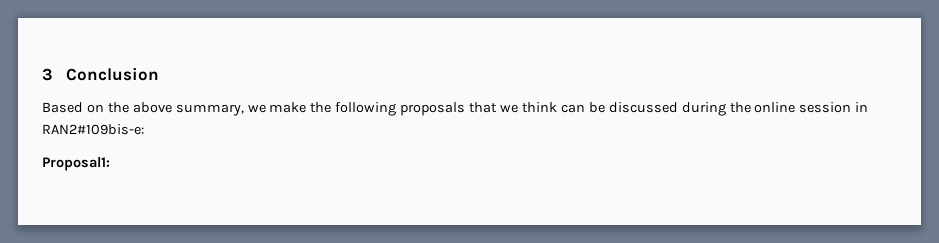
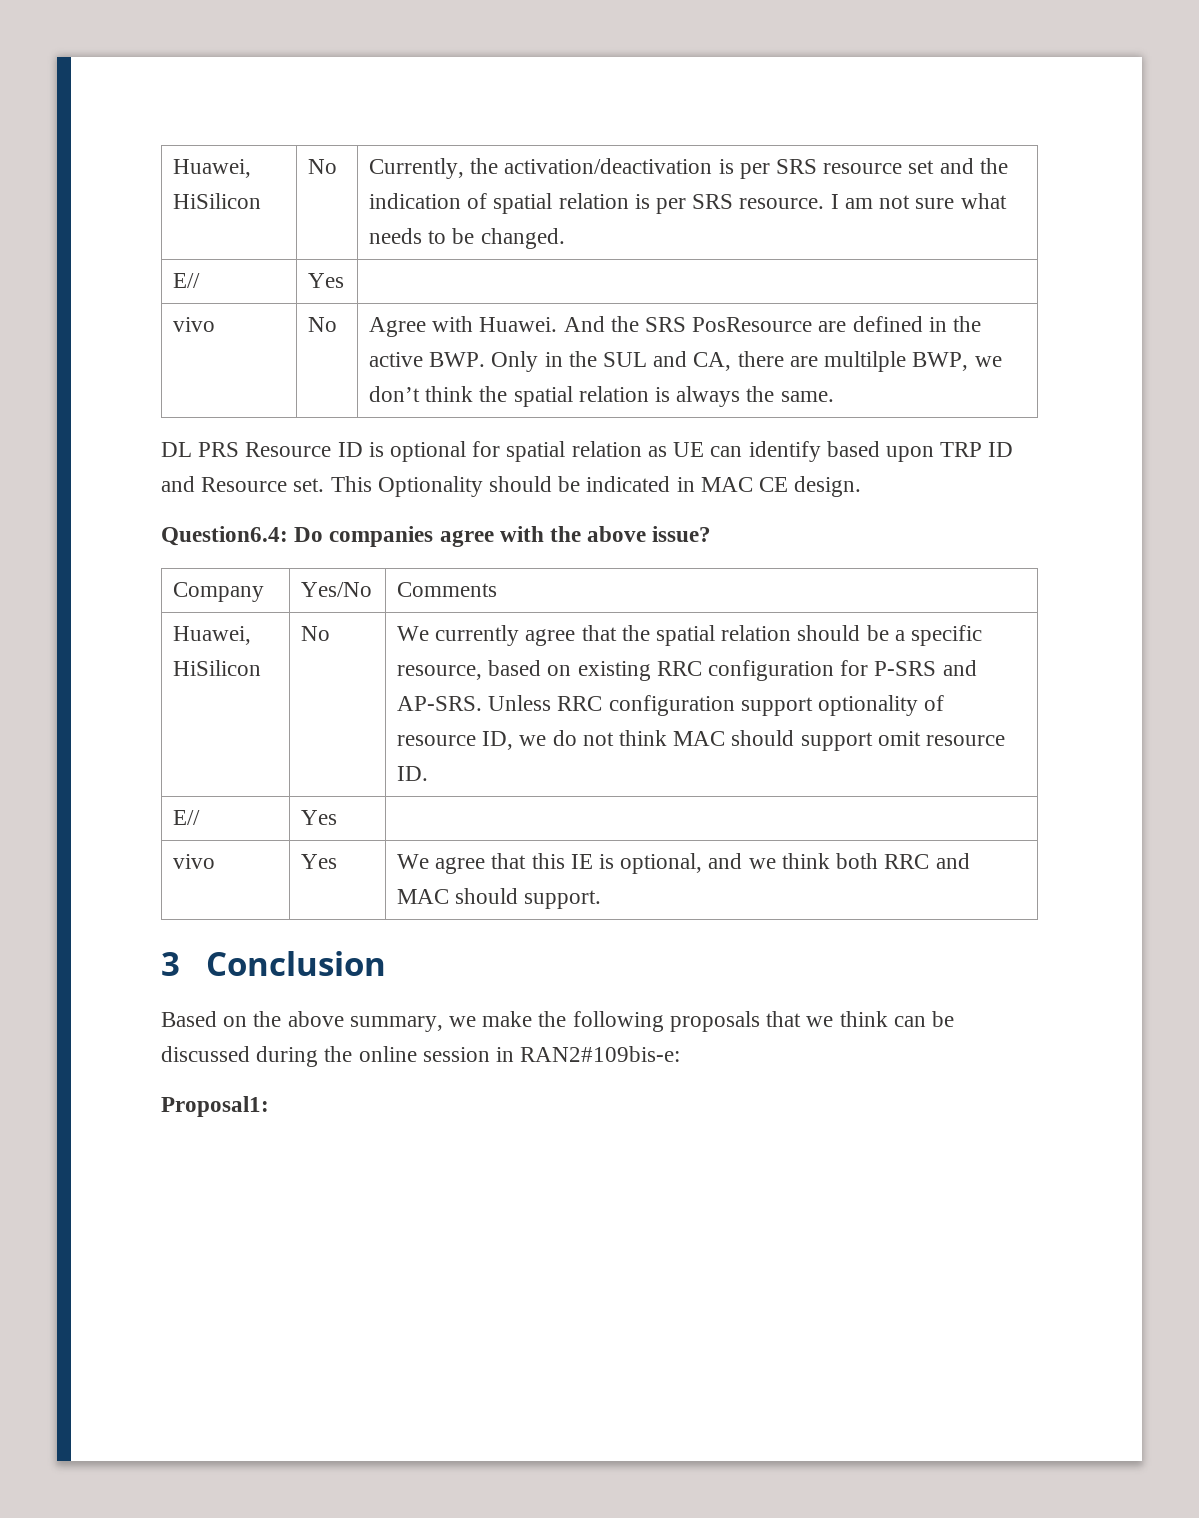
(42, 74) none -> [173,159,252,178] [173,193,262,209] [308,159,338,174] [369,158,1008,179] [369,193,1007,214] [369,228,565,249] [173,273,201,288] [308,273,345,288] [173,317,216,332] [308,317,338,332] [369,316,982,337] [369,351,1002,372] [369,386,834,407] [161,441,1014,462] [161,476,862,497] [161,526,712,547] [173,582,265,602] [301,582,373,597] [397,582,498,597] [173,626,252,645] [173,660,262,676] [301,626,331,641] [397,625,983,646] [397,660,977,681] [397,695,945,716] [397,730,1006,751] [397,766,429,781] [173,810,201,825] [301,810,338,825] [173,854,216,869] [301,854,338,869] [397,853,970,874] [397,888,602,909] Huawei, HiSilicon | No | Currently, the activation/deactivation is per SRS resource set and the indication of spatial relation is per SRS resource. I am not sure what needs to be changed. // E// | Yes | // vivo | No | Agree with Huawei. And the SRS PosResource are defined in the active BWP. Only in the SUL and CA, there are multilple BWP, we don’t think the spatial relation is always the same. // DL PRS Resource ID is optional for spatial relation as UE can identify based upon TRP ID and Resource set. This Optionality should be indicated in MAC CE design. // Question6.4: Do companies agree with the above issue? // Company | Yes/No | Comments // Huawei, HiSilicon | No | We currently agree that the spatial relation should be a specific resource, based on existing RRC configuration for P-SRS and AP-SRS. Unless RRC configuration support optionality of resource ID, we do not think MAC should support omit resource ID. // E// | Yes | // vivo | Yes | We agree that this IE is optional, and we think both RRC and MAC should support. //

